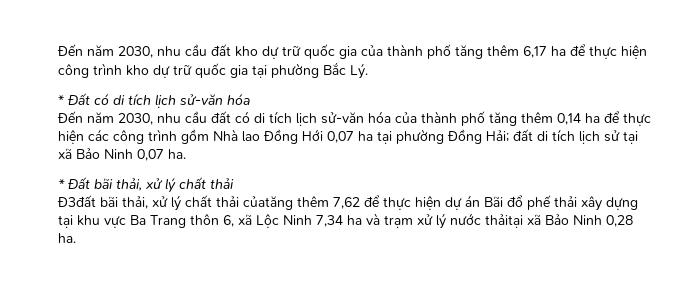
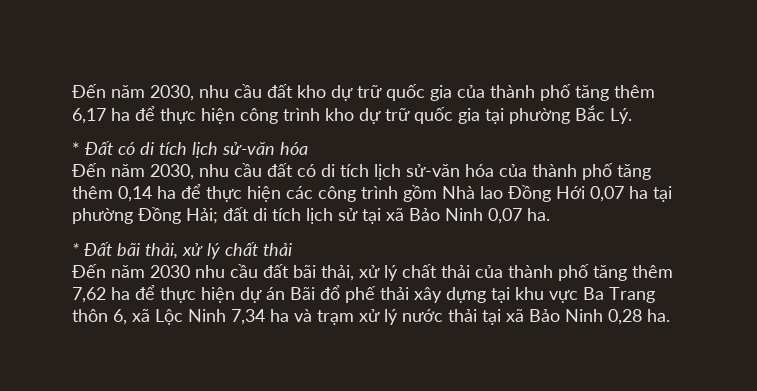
[57,195,293,211] Đ3đất bãi thải, xử lý chất thải củatăng -> [72,264,627,281] Đến năm 2030 nhu cầu đất bãi thải, xử lý chất thải của thành phố tăng
(360, 203) none -> [111,287,130,300] ha
[485,214,523,228] thảitại -> [448,309,501,325] thải tại

